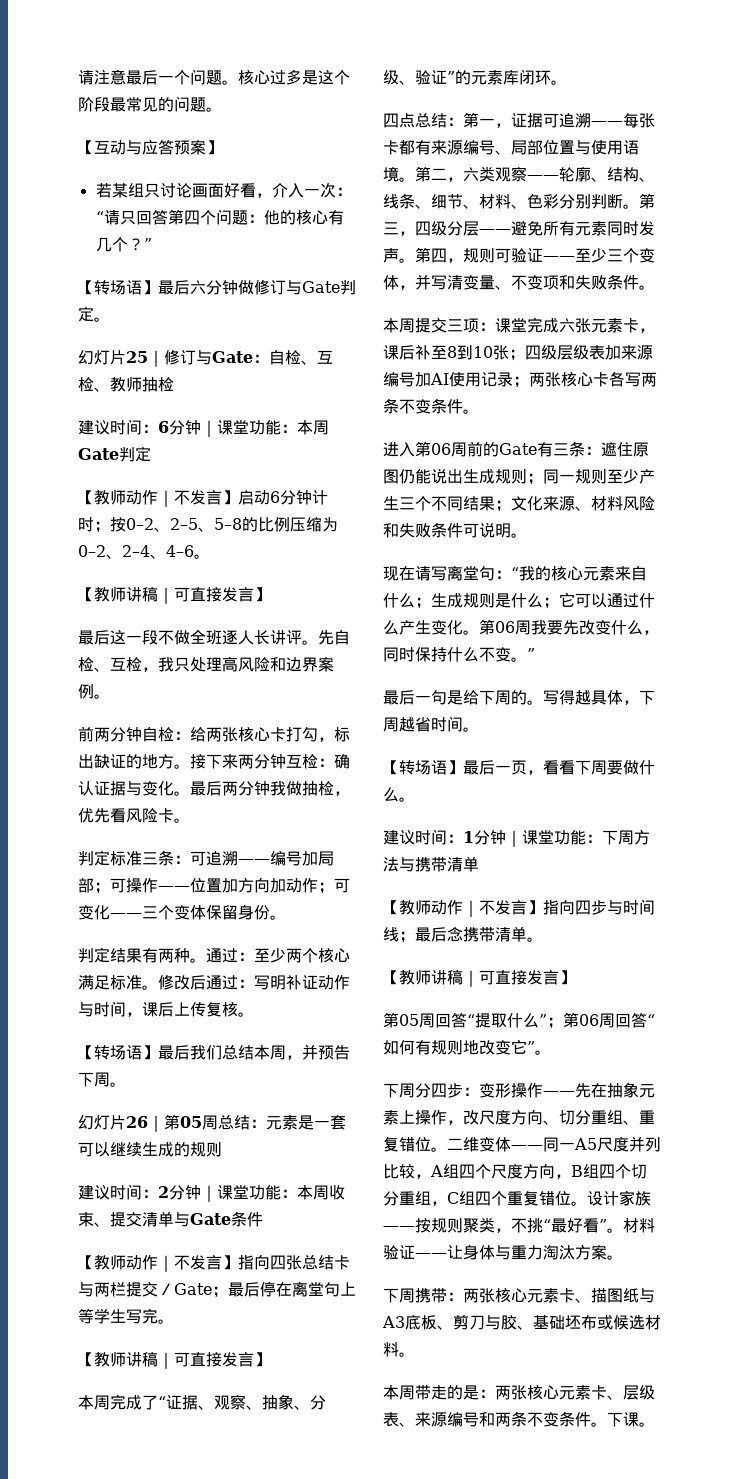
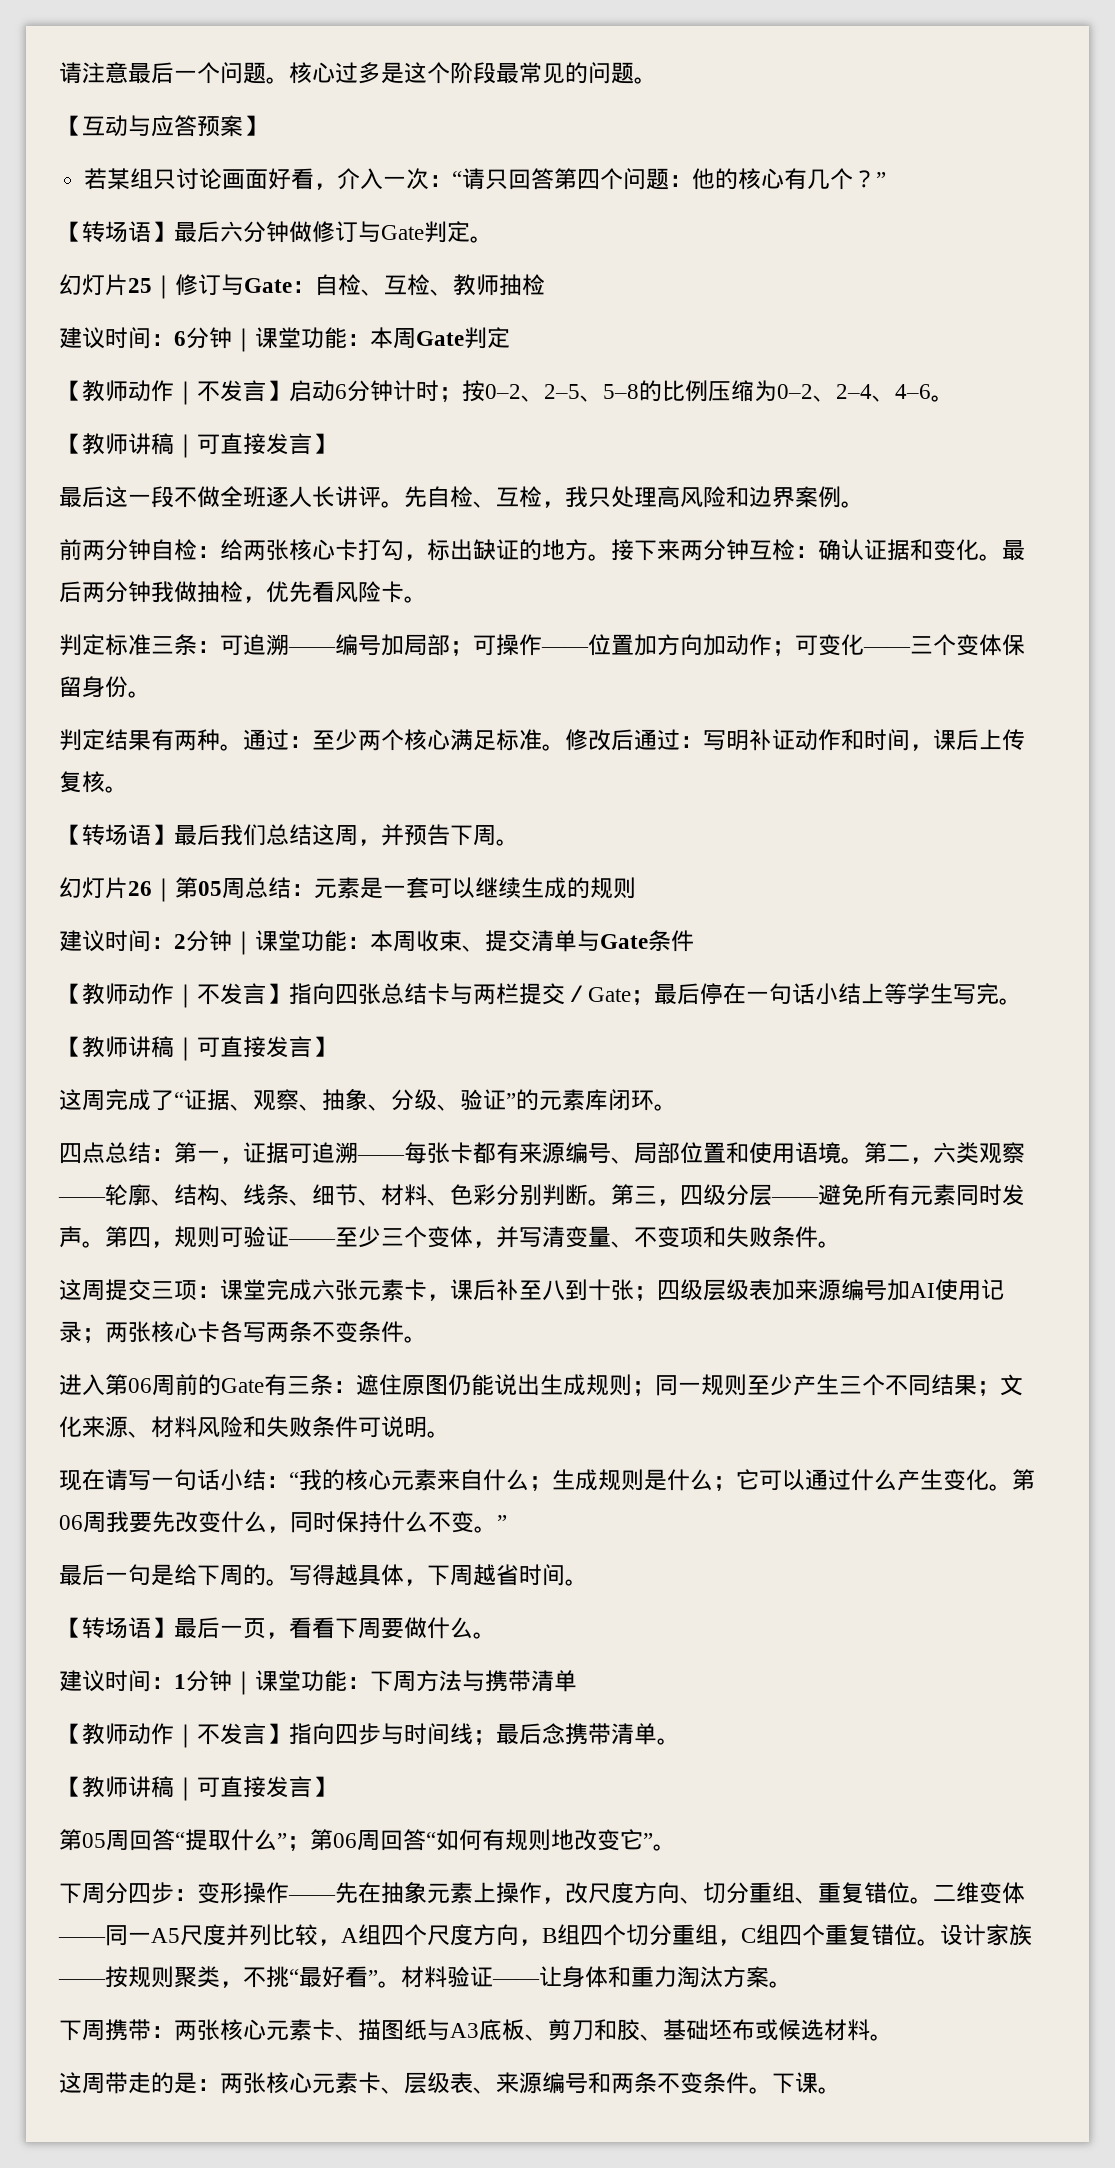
[126,781,142,796] 与 -> [910,539,933,561] 和
[78,1002,94,1017] 与 -> [841,729,864,751] 和
[254,1045,270,1060] 本 -> [312,824,335,845] 这
[292,1281,340,1297] 离堂句 -> [746,983,861,1005] 一句话小结
[78,1395,94,1410] 本 -> [59,1089,82,1110] 这
[575,140,591,155] 与 -> [726,1142,749,1164] 和
[383,318,399,333] 本 -> [59,1279,82,1300] 这
[447,345,493,360] 8到10 -> [542,1279,611,1301] 八到十
[447,565,495,581] 离堂句 -> [151,1469,266,1491] 一句话小结
[495,1245,511,1260] 与 -> [608,1966,631,1988] 和
[485,1315,501,1330] 与 -> [594,2019,617,2041] 和
[383,1385,399,1400] 本 -> [59,2072,82,2093] 这

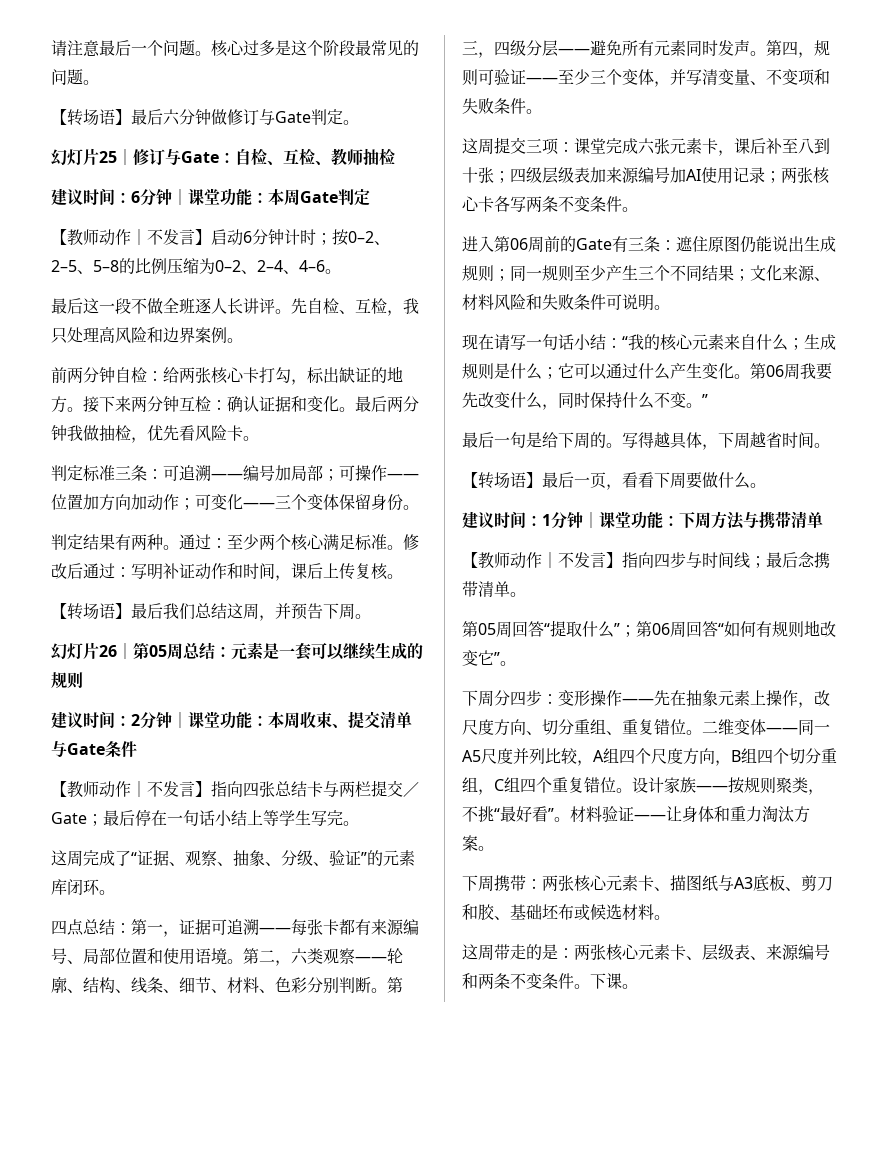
[59,115,266,137] [84,168,887,190] // 【互动与应答预案】 // 若某组只讨论画面好看，介入一次：“请只回答第四个问题：他的核心有几个？” -> (99, 82) none
[59,433,335,458] // 【教师讲稿｜可直接发言】 -> (341, 271) none
[59,1036,335,1061] // 【教师讲稿｜可直接发言】 -> (359, 823) none
[59,1776,335,1801] // 【教师讲稿｜可直接发言】 -> (526, 594) none

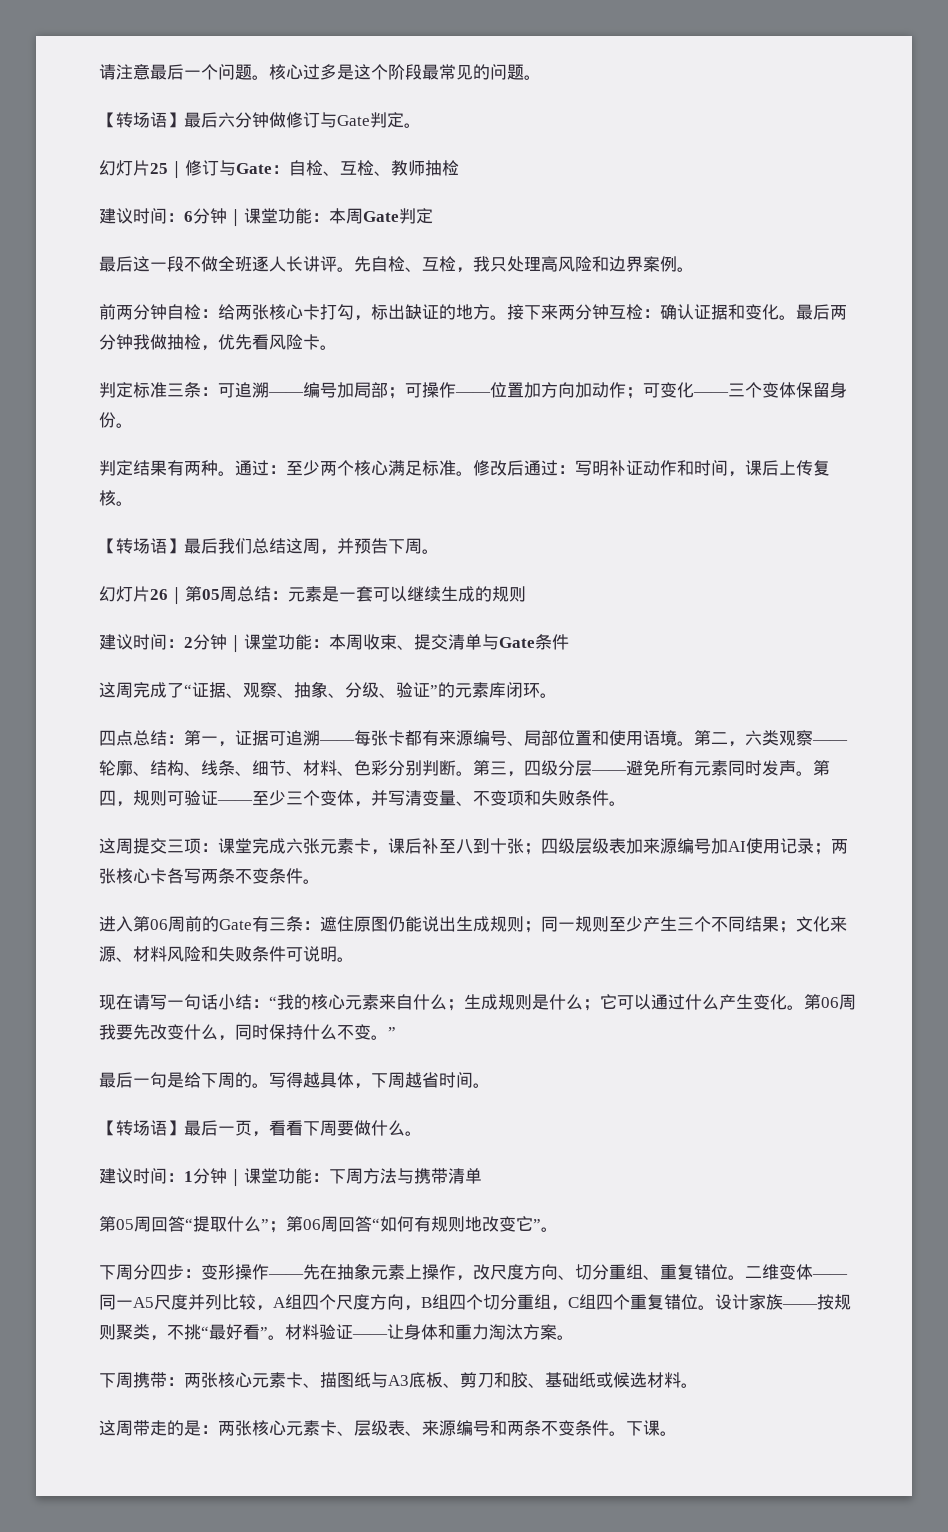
[51,229,390,246] [51,258,341,274] // 【教师动作｜不发言】启动6分钟计时；按0–2、2–5、5–8的比例压缩为0–2、2–4、4–6。 -> (433, 216) none
[51,780,419,798] [51,809,359,826] // 【教师动作｜不发言】指向四张总结卡与两栏提交／Gate；最后停在一句话小结上等学生写完。 -> (569, 642) none
[462,552,830,569] [462,581,526,597] // 【教师动作｜不发言】指向四步与时间线；最后念携带清单。 -> (482, 1176) none
[542,904,574,920] 坯布 -> [579,1372,596,1388] 纸

